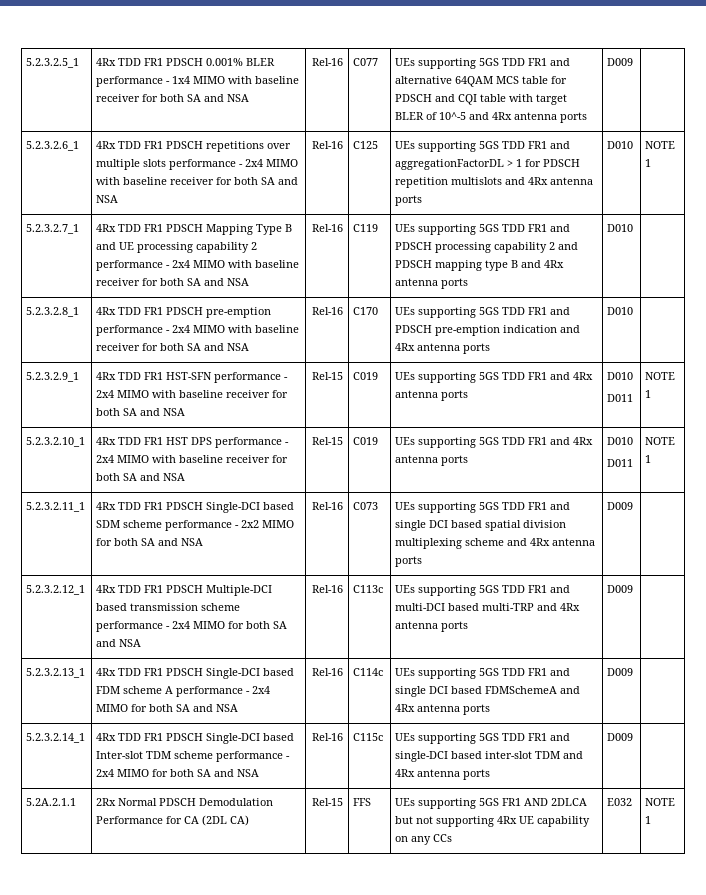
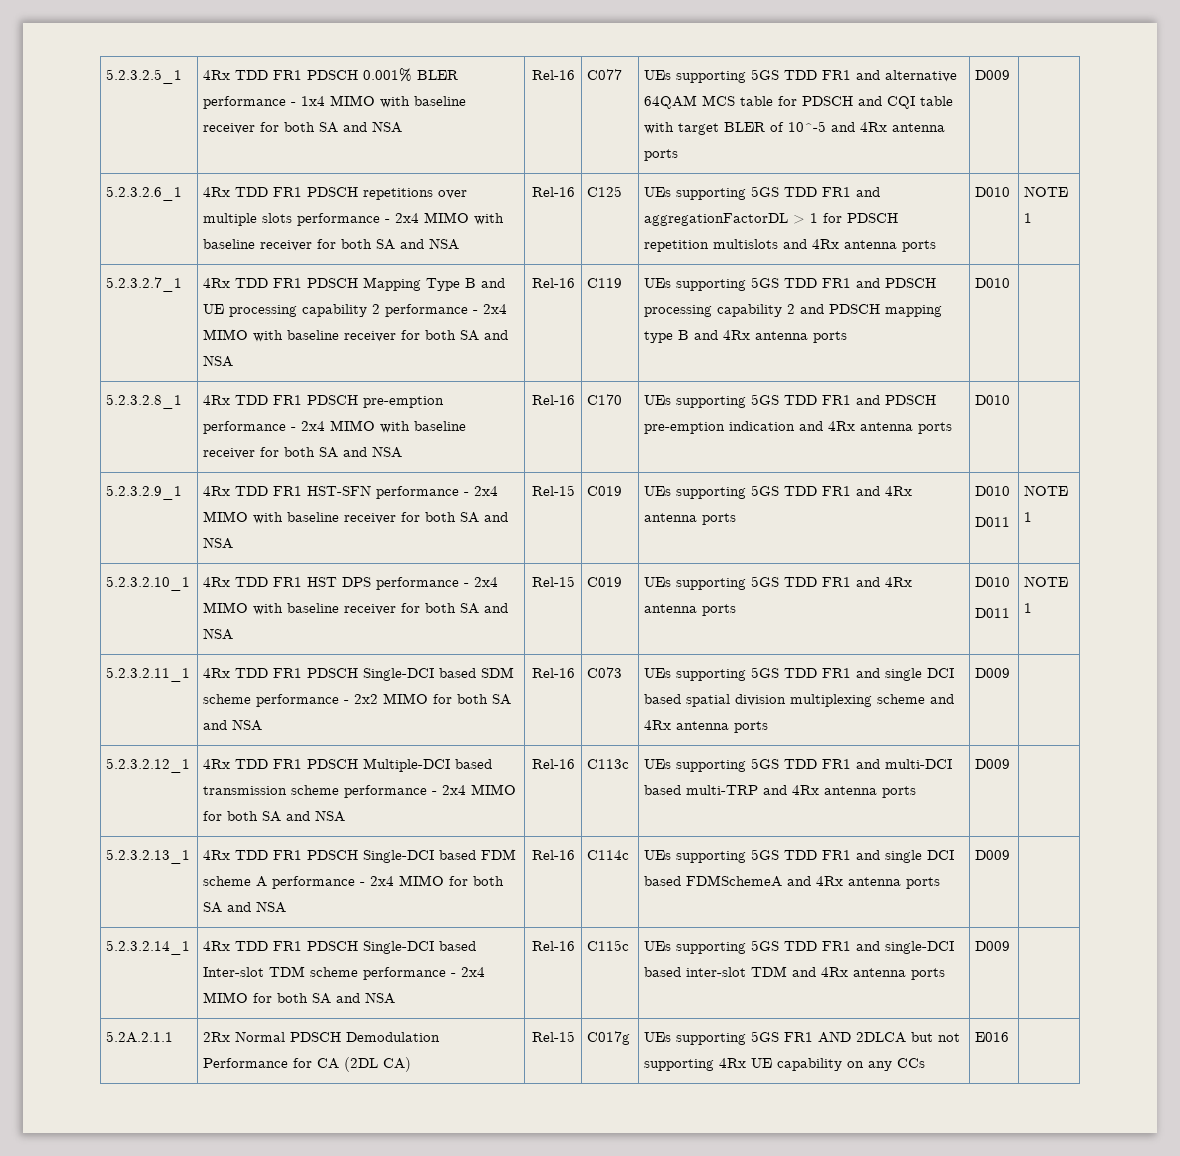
[353,798,372,806] FFS -> [587,1031,631,1045] C017g
[607,798,633,806] [645,798,676,806] [645,816,652,824] E032 | NOTE 1 -> [975,1032,1010,1042] E016 |

